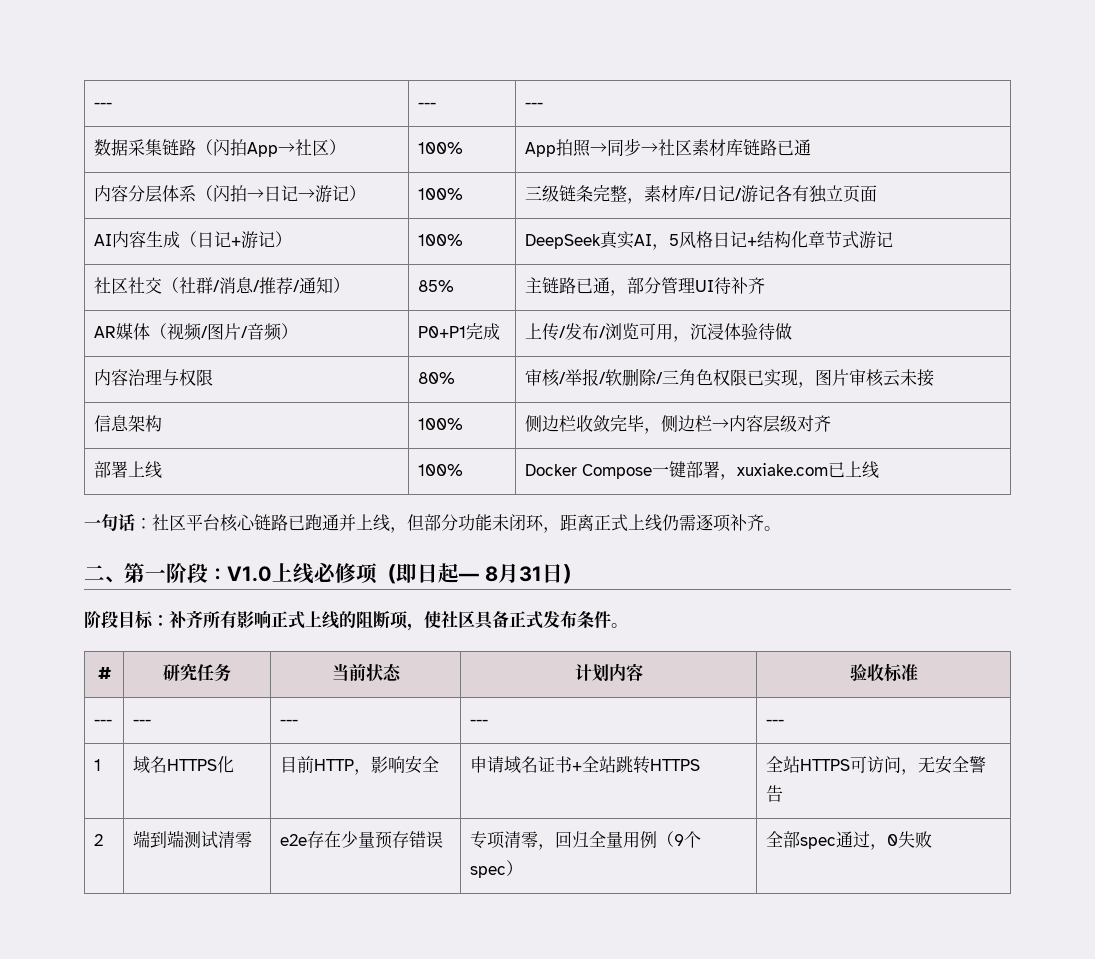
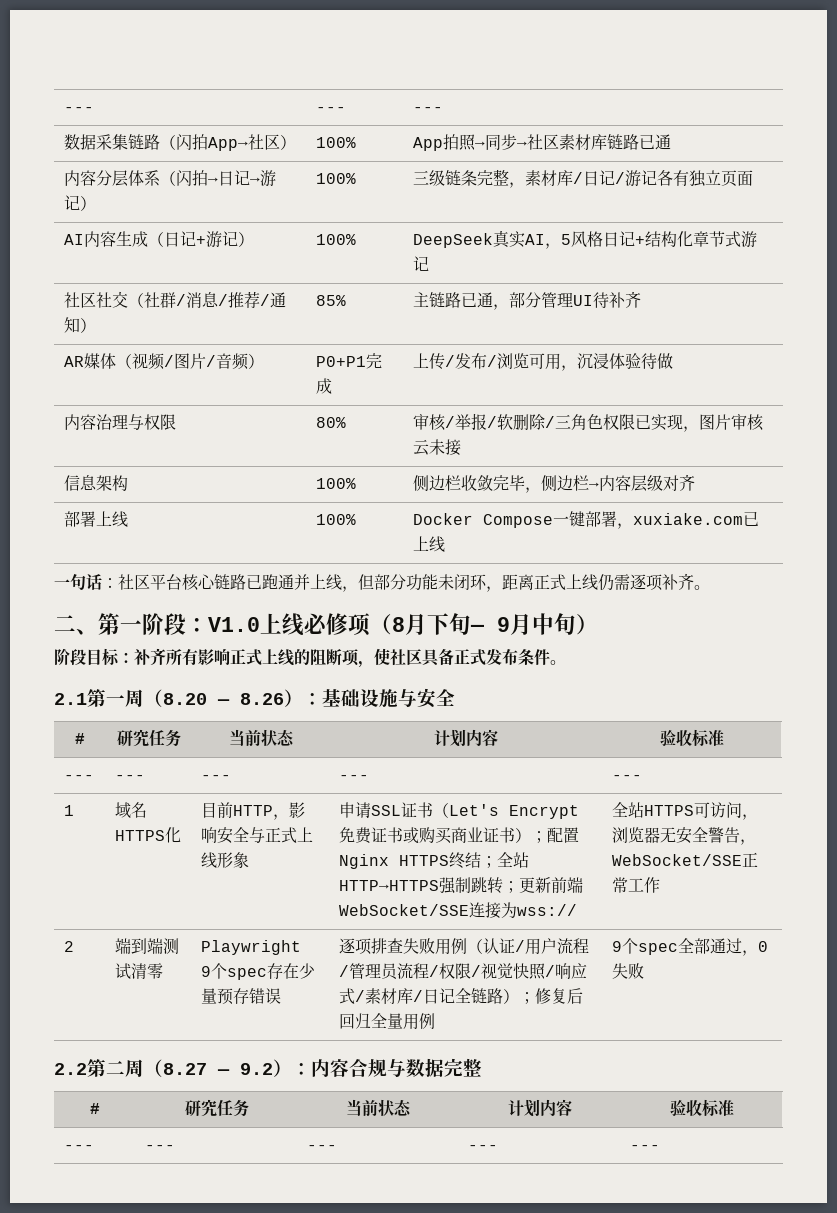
[396,563,563,583] 即日起— 8月31日 -> [392,613,576,635] 8月下旬— 9月中旬
(628, 625) none -> [54,688,455,708] // 2.1第一周（8.20 — 8.26）：基础设施与安全
[470,756,701,774] | 申请域名证书+全站跳转HTTPS -> [249,827,314,843] [201,852,250,868] [339,802,580,819] [339,827,580,844] [339,852,530,869] [339,877,584,894] [339,902,578,919] 与正式上线形象 | 申请SSL证书（Let's Encrypt免费证书或购买商业证书）；配置Nginx HTTPS终结；全站HTTP→HTTPS强制跳转；更新前端WebSocket/SSE连接为wss://
(919, 772) none -> [612,827,661,843] 浏览器
(784, 793) none -> [740,839,757,845] [612,852,759,867] [612,877,661,893] ，WebSocket/SSE正常工作
[280,834,308,846] e2e -> [201,940,302,955] [201,963,268,980] Playwright 9个spec
[470,831,556,850] 专项清零， -> [339,938,590,955] [339,963,588,980] [339,988,584,1005] 逐项排查失败用例（认证/用户流程/管理员流程/权限/视觉快照/响应式/素材库/日记全链路）；修复后
[657,831,702,848] [470,860,524,878] [766,831,837,849] （9个spec） | 全部spec -> [612,938,711,955] | 9个spec全部
(933, 839) none -> [54,1058,482,1077] [90,1103,100,1114] [184,1099,249,1117] [346,1099,412,1117] [507,1099,572,1117] [669,1099,734,1116] [64,1145,95,1150] [145,1145,176,1150] [307,1145,338,1150] [468,1145,499,1150] [630,1145,661,1150] // 2.2第二周（8.27 — 9.2）：内容合规与数据完整 // # | 研究任务 | 当前状态 | 计划内容 | 验收标准 // --- | --- | --- | --- | ---

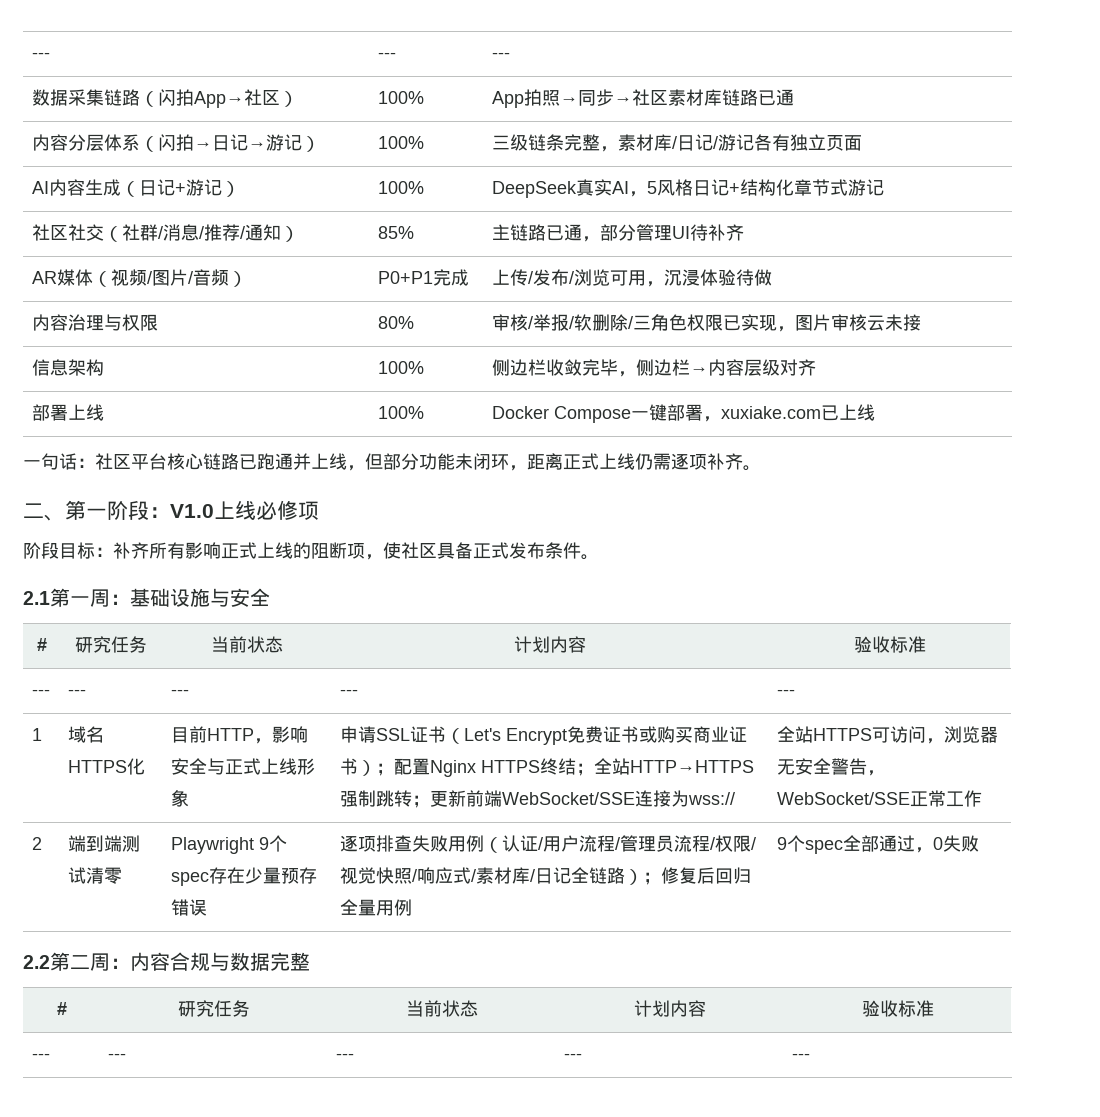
[370,613,598,635] （8月下旬— 9月中旬） -> (319, 510) none
[144,689,303,707] （8.20 — 8.26） -> (110, 598) none
[144,1059,292,1077] （8.27 — 9.2） -> (110, 962) none

